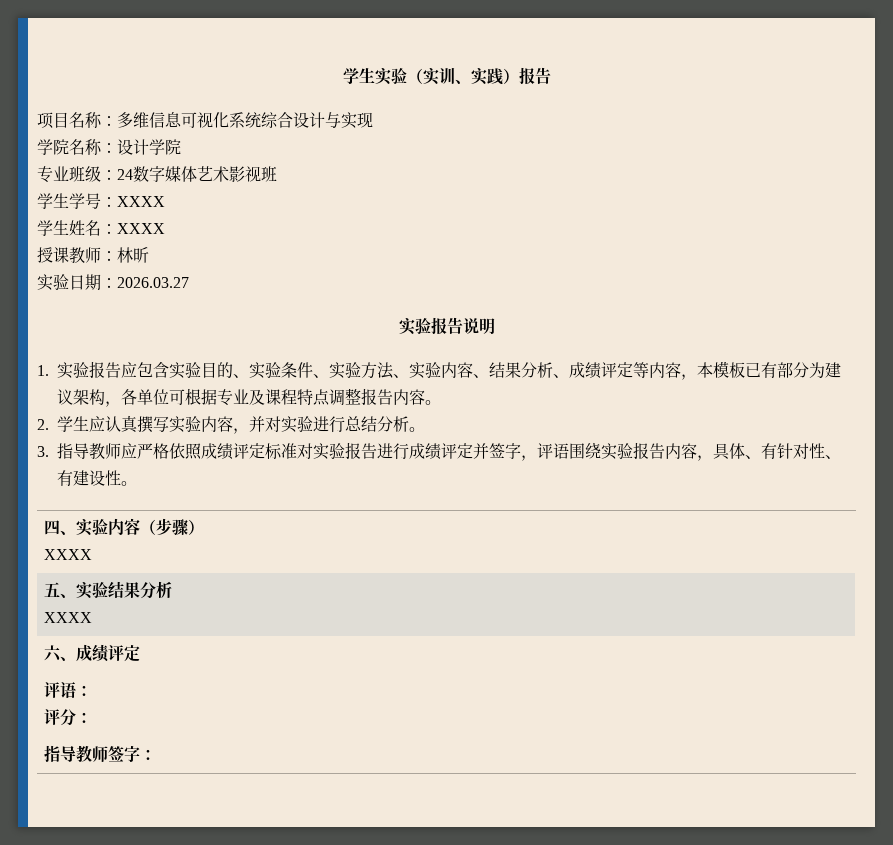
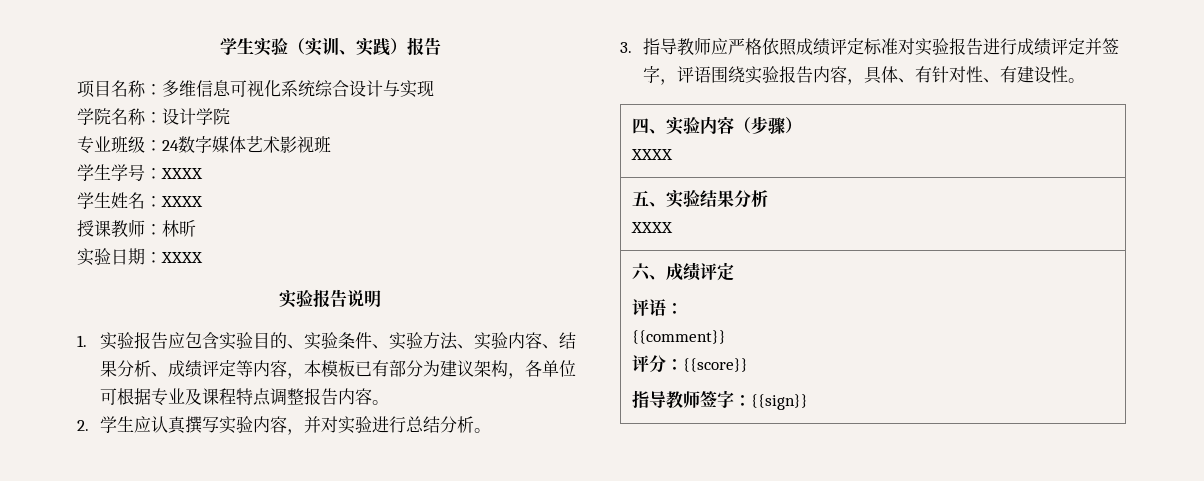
[117,277,189,288] 2026.03.27 -> [161,252,203,263] XXXX
(92, 690) none -> [632,330,727,344] // {{comment}}
(92, 717) none -> [683,358,749,372] {{score}}
(156, 754) none -> [751,394,809,410] {{sign}}

